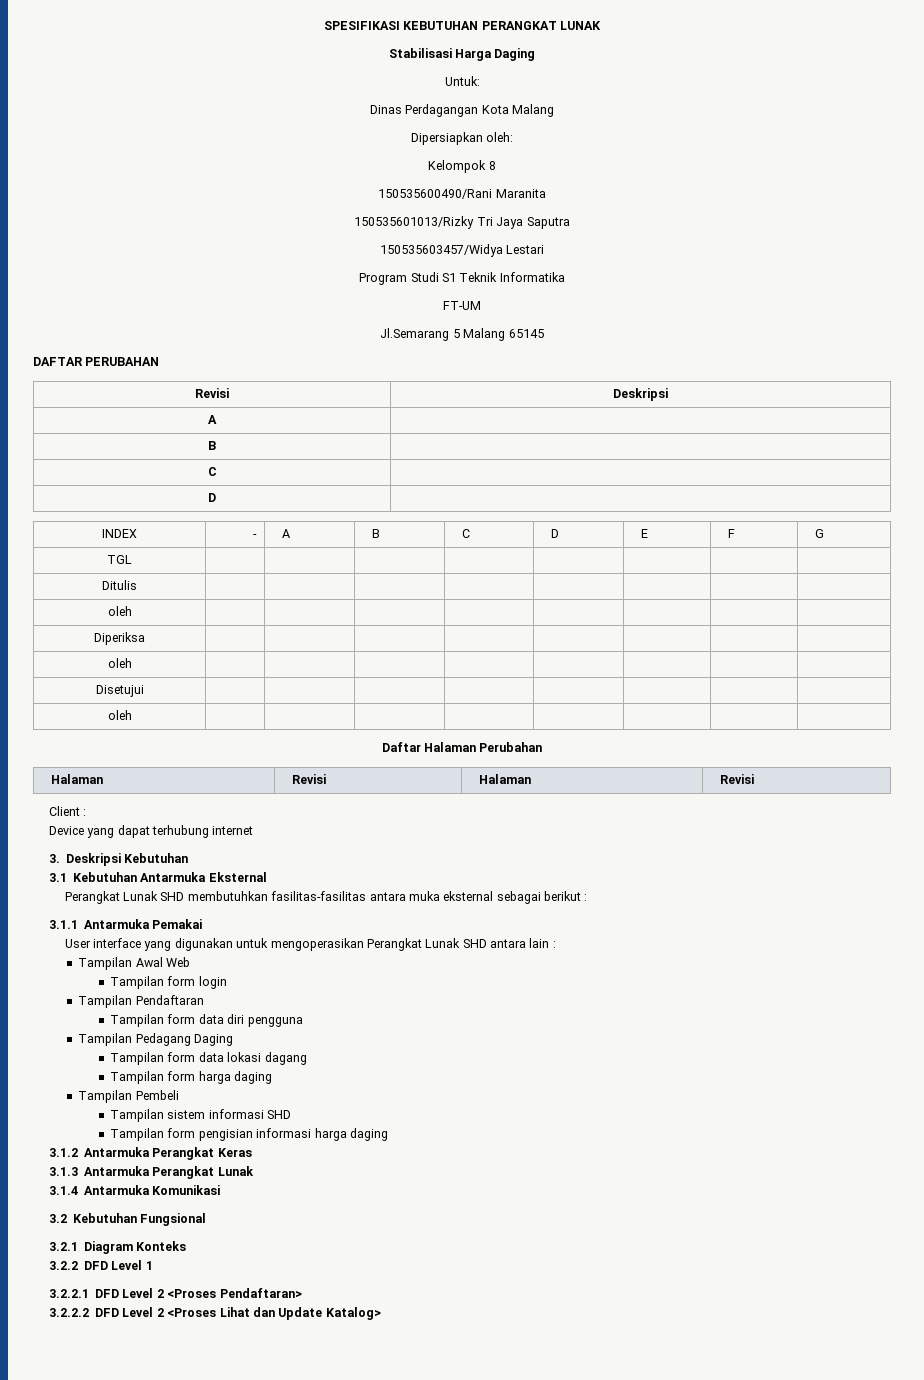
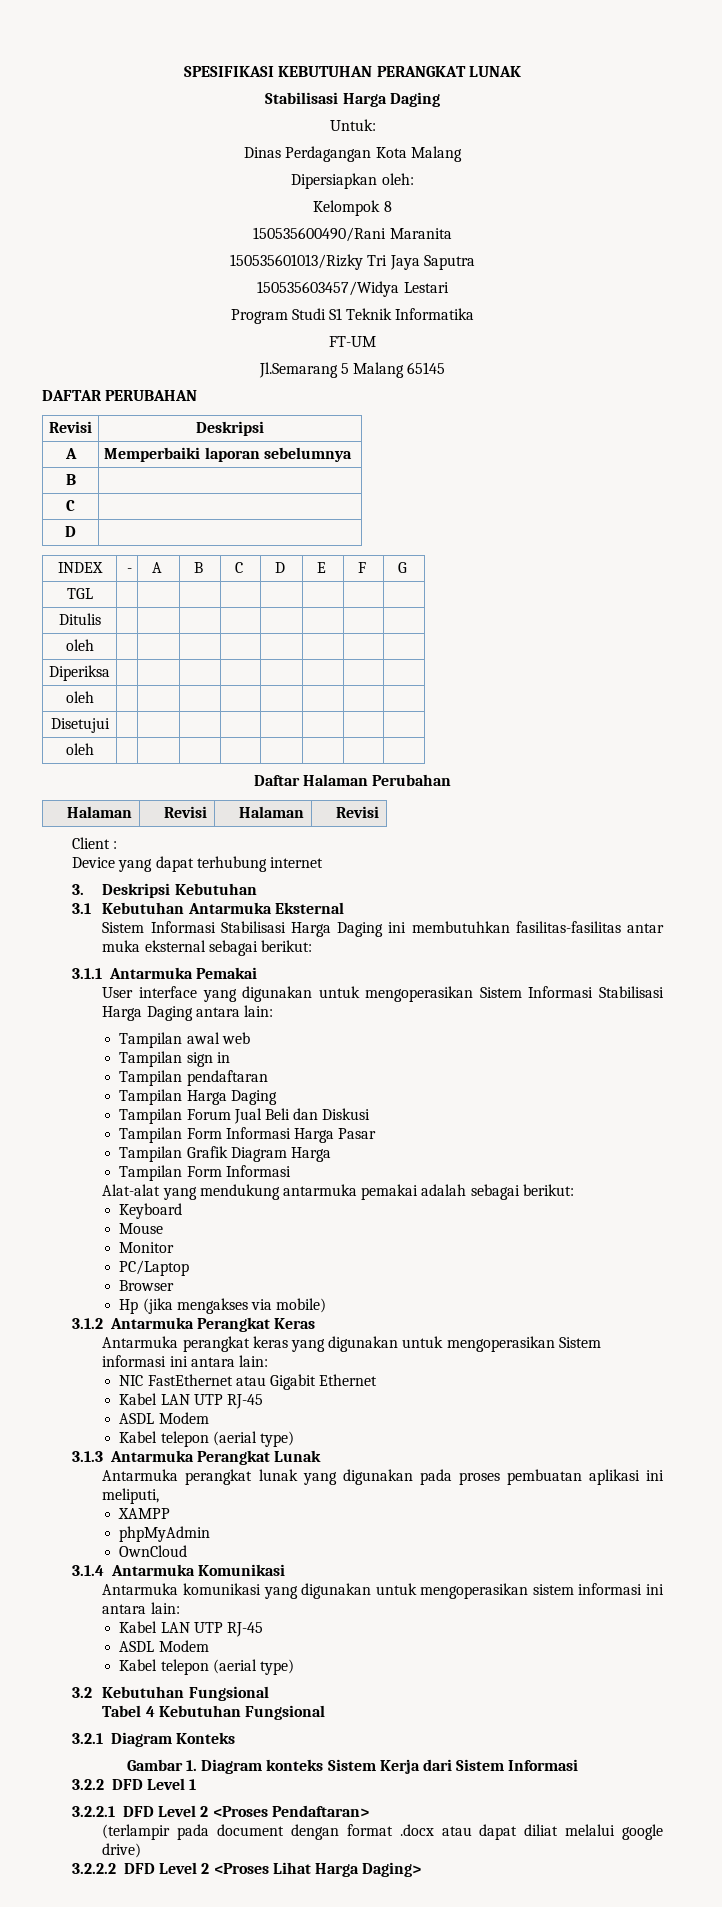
(217, 419) none -> [104,447,352,462] Memperbaiki laporan sebelumnya
[64,891,185,904] Perangkat Lunak SHD -> [102,921,407,937] Sistem Informasi Stabilisasi Harga Daging ini
[369,892,406,901] antara -> [627,923,664,933] antar
[544,891,588,901] berikut : -> [260,940,312,952] berikut:
[366,938,556,951] [78,957,191,970] [110,976,227,989] [78,995,204,1008] [110,1014,303,1027] [78,1033,234,1046] [110,1052,307,1065] [110,1071,273,1084] [78,1090,179,1103] [110,1109,292,1122] [110,1128,388,1141] [48,1147,252,1160] [48,1166,254,1179] [48,1185,221,1195] Perangkat Lunak SHD antara lain : // Tampilan Awal Web // Tampilan form login // Tampilan Pendaftaran // Tampilan form data diri pengguna // Tampilan Pedagang Daging // Tampilan form data lokasi dagang // Tampilan form harga daging // Tampilan Pembeli // Tampilan sistem informasi SHD // Tampilan form pengisian informasi harga daging // 3.1.2 Antarmuka Perangkat Keras // 3.1.3 Antarmuka Perangkat Lunak // 3.1.4 Antarmuka Komunikasi -> [479,986,664,998] [102,1005,273,1021] [119,1032,250,1048] [119,1051,230,1067] [119,1070,268,1086] [119,1089,277,1105] [119,1108,371,1124] [119,1127,377,1143] [119,1146,332,1162] [119,1165,291,1181] [102,1184,574,1200] [119,1203,183,1219] [119,1223,164,1234] [119,1242,175,1253] [119,1260,190,1276] [119,1280,175,1291] [119,1298,327,1314] [72,1317,316,1332] [102,1336,601,1352] [102,1355,268,1367] [119,1374,378,1390] [119,1393,264,1409] [119,1412,209,1424] [119,1431,295,1447] [72,1450,322,1465] [102,1469,665,1485] [102,1488,160,1504] [118,1508,171,1519] [119,1526,211,1542] [119,1545,188,1557] [72,1564,286,1576] [102,1583,664,1599] [102,1602,180,1614] [119,1621,264,1637] [119,1640,209,1652] [119,1659,295,1675] Sistem Informasi Stabilisasi Harga Daging antara lain: // Tampilan awal web // Tampilan sign in // Tampilan pendaftaran // Tampilan Harga Daging // Tampilan Forum Jual Beli dan Diskusi // Tampilan Form Informasi Harga Pasar // Tampilan Grafik Diagram Harga // Tampilan Form Informasi // Alat-alat yang mendukung antarmuka pemakai adalah sebagai berikut: // Keyboard // Mouse // Monitor // PC/Laptop // Browser // Hp (jika mengakses via mobile) // 3.1.2 Antarmuka Perangkat Keras // Antarmuka perangkat keras yang digunakan untuk mengoperasikan Sistem informasi ini antara lain: // NIC FastEthernet atau Gigabit Ethernet // Kabel LAN UTP RJ-45 // ASDL Modem // Kabel telepon (aerial type) // 3.1.3 Antarmuka Perangkat Lunak // Antarmuka perangkat lunak yang digunakan pada proses pembuatan aplikasi ini meliputi, // XAMPP // phpMyAdmin // OwnCloud // 3.1.4 Antarmuka Komunikasi // Antarmuka komunikasi yang digunakan untuk mengoperasikan sistem informasi ini antara lain: // Kabel LAN UTP RJ-45 // ASDL Modem // Kabel telepon (aerial type)
(207, 1219) none -> [102,1705,325,1720] // Tabel 4 Kebutuhan Fungsional
(187, 1246) none -> [126,1759,579,1774] // Gambar 1. Diagram konteks Sistem Kerja dari Sistem Informasi
(302, 1293) none -> [102,1824,664,1840] [102,1843,142,1858] // (terlampir pada document dengan format .docx atau dapat diliat melalui google drive)
[252,1307,381,1320] dan Update Katalog> -> [314,1862,422,1877] Harga Daging>

